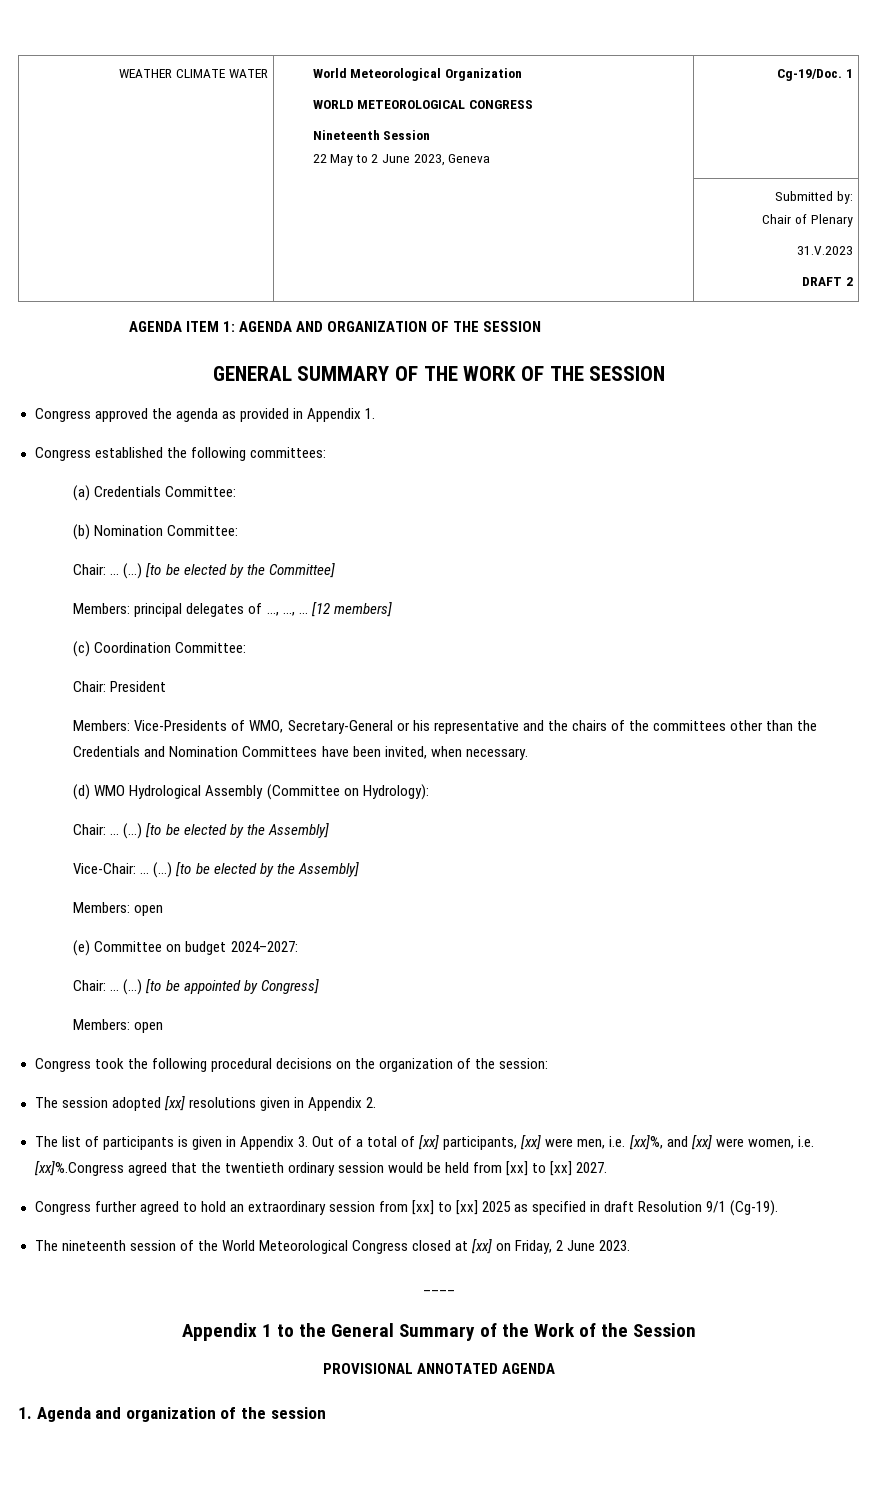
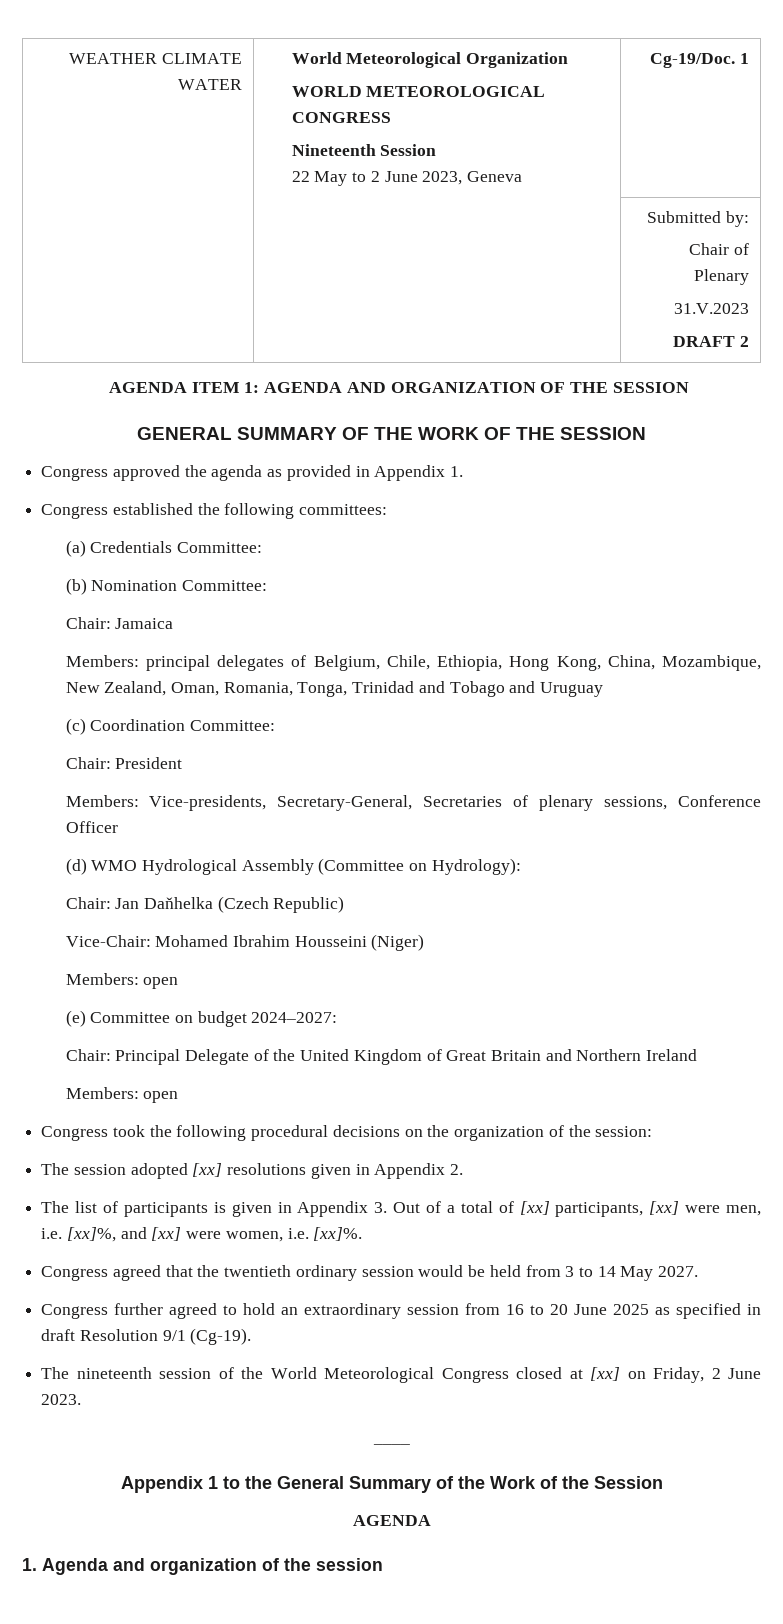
[110,563,335,579] [73,602,392,617] … (…) [to be elected by the Committee] // Members: principal delegates of …, …, … [12 members] -> [115,618,174,629] [65,655,761,671] [65,681,604,697] Jamaica // Members: principal delegates of Belgium, Chile, Ethiopia, Hong Kong, China, Mozambique, New Zealand, Oman, Romania, Tonga, Trinidad and Tobago and Uruguay
[134,720,818,734] [73,746,528,760] Vice-Presidents of WMO, Secretary-General or his representative and the chairs of the committees other than the Credentials and Nomination Committees have been invited, when necessary. -> [149,795,762,811] [65,821,118,833] Vice-presidents, Secretary-General, Secretaries of plenary sessions, Conference Officer
[110,823,329,839] [73,862,359,878] … (…) [to be elected by the Assembly] // Vice-Chair: … (…) [to be elected by the Assembly] -> [115,896,345,913] [65,934,425,951] Jan Daňhelka (Czech Republic) // Vice-Chair: Mohamed Ibrahim Housseini (Niger)
[110,979,319,995] … (…) [to be appointed by Congress] -> [115,1049,698,1065] Principal Delegate of the United Kingdom of Great Britain and Northern Ireland
[33,1161,124,1176] [xx]%.Congress -> [313,1227,363,1241] [41,1266,109,1281] [xx]%. // Congress
[506,1161,573,1176] [xx] to [xx] -> [565,1266,654,1281] 3 to 14 May
[411,1200,479,1215] [xx] to [xx] -> [506,1304,608,1315] 16 to 20 June
[322,1363,498,1374] PROVISIONAL ANNOTATED -> (663, 1482) none

